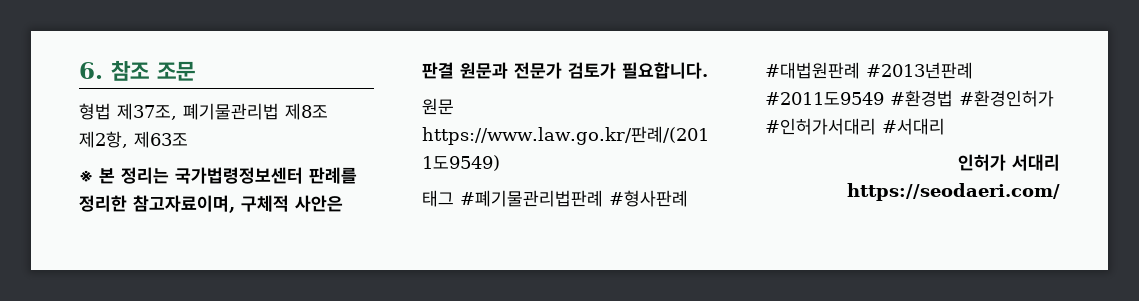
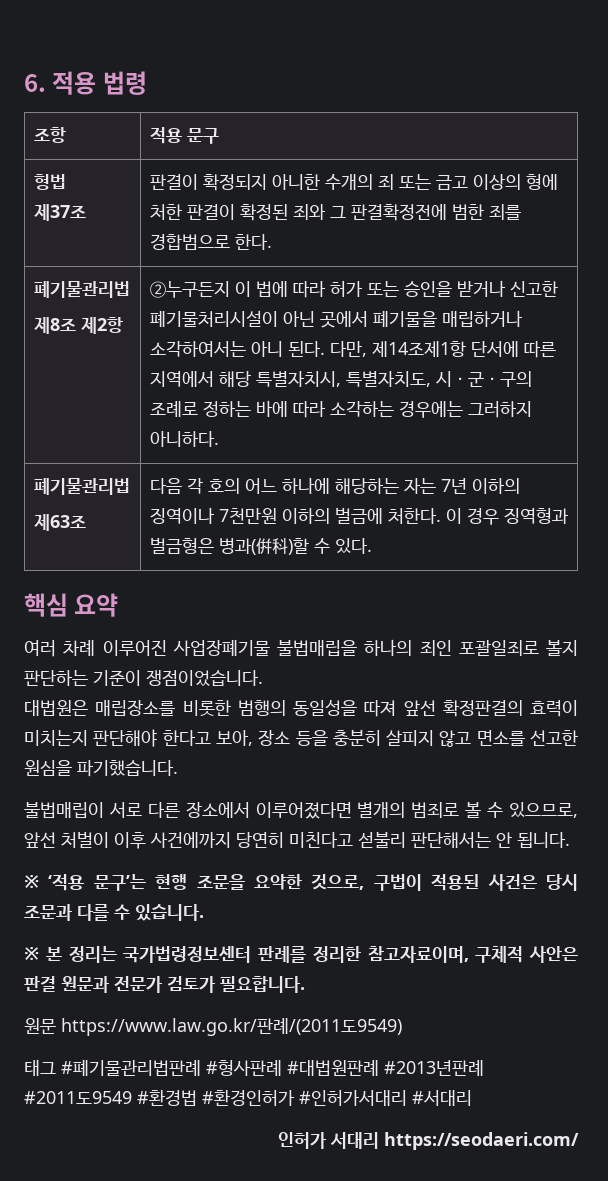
[111,60,195,81] [79,103,328,120] [79,131,188,148] 참조 조문 // 형법 제37조, 폐기물관리법 제8조 제2항, 제63조 -> [52,71,147,95] [33,127,66,143] [149,127,219,144] [33,174,66,190] [33,204,86,221] [149,174,558,191] [149,204,521,221] [149,234,272,250] [33,281,130,298] [33,317,123,334] [149,280,558,298] [149,310,523,328] [149,341,556,358] [149,371,532,387] [149,400,532,418] [149,431,219,447] [33,478,130,495] [33,514,86,531] [149,477,520,494] [149,507,569,525] [149,537,372,555] [24,593,119,617] [24,639,578,657] [24,670,263,687] [24,700,578,717] [24,729,579,747] [24,760,178,777] [24,802,579,819] [24,831,570,849] [24,874,578,891] [24,904,204,921] 적용 법령 // 조항 | 적용 문구 // 형법 // 제37조 | 판결이 확정되지 아니한 수개의 죄 또는 금고 이상의 형에 처한 판결이 확정된 죄와 그 판결확정전에 범한 죄를 경합범으로 한다. // 폐기물관리법 // 제8조 제2항 | ②누구든지 이 법에 따라 허가 또는 승인을 받거나 신고한 폐기물처리시설이 아닌 곳에서 폐기물을 매립하거나 소각하여서는 아니 된다. 다만, 제14조제1항 단서에 따른 지역에서 해당 특별자치시, 특별자치도, 시ㆍ군ㆍ구의 조례로 정하는 바에 따라 소각하는 경우에는 그러하지 아니하다. // 폐기물관리법 // 제63조 | 다음 각 호의 어느 하나에 해당하는 자는 7년 이하의 징역이나 7천만원 이하의 벌금에 처한다. 이 경우 징역형과 벌금형은 병과(倂科)할 수 있다. // 핵심 요약 // 여러 차례 이루어진 사업장폐기물 불법매립을 하나의 죄인 포괄일죄로 볼지 판단하는 기준이 쟁점이었습니다. // 대법원은 매립장소를 비롯한 범행의 동일성을 따져 앞선 확정판결의 효력이 미치는지 판단해야 한다고 보아, 장소 등을 충분히 살피지 않고 면소를 선고한 원심을 파기했습니다. // 불법매립이 서로 다른 장소에서 이루어졌다면 별개의 범죄로 볼 수 있으므로, 앞선 처벌이 이후 사건에까지 당연히 미친다고 섣불리 판단해서는 안 됩니다. // ※ ‘적용 문구’는 현행 조문을 요약한 것으로, 구법이 적용된 사건은 당시 조문과 다를 수 있습니다.

